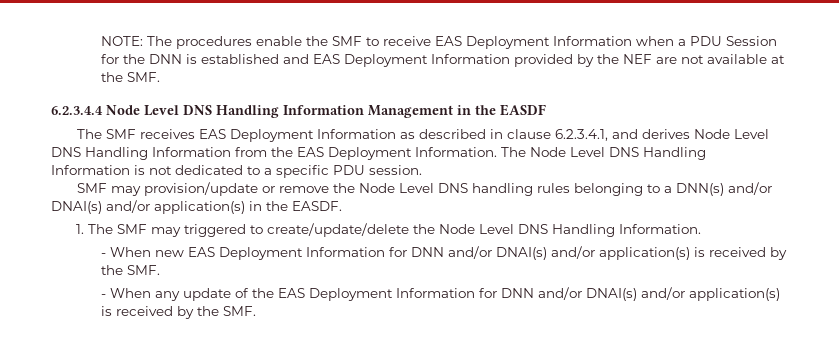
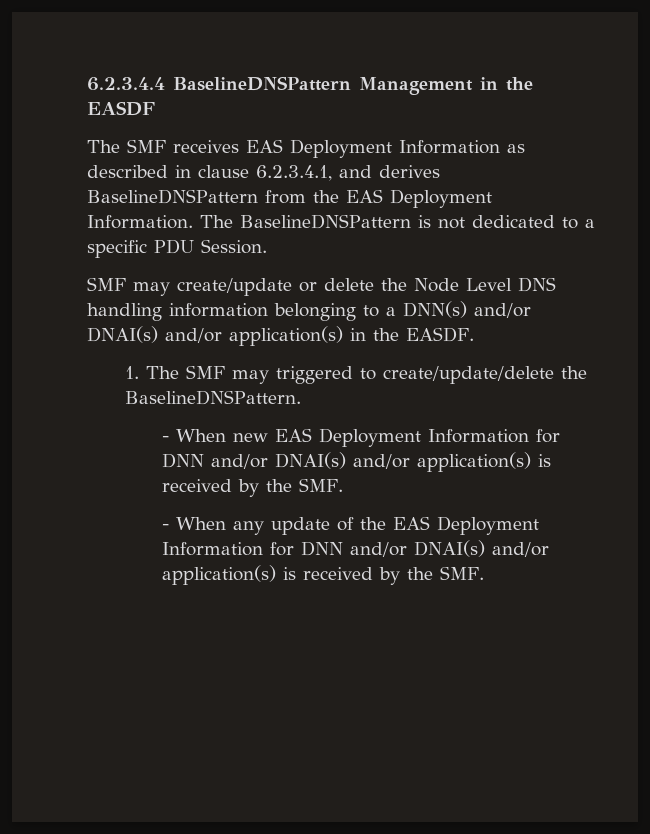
[101,36,778,49] [101,54,786,67] [101,72,161,82] [51,105,364,118] NOTE: The procedures enable the SMF to receive EAS Deployment Information when a PDU Session for the DNN is established and EAS Deployment Information provided by the NEF are not available at the SMF. // 6.2.3.4.4 Node Level DNS Handling Information -> [87,76,351,91] 6.2.3.4.4 BaselineDNSPattern
[693,129,769,139] [51,147,231,160] Node Level DNS Handling Information -> [87,189,258,204] BaselineDNSPattern
[530,147,706,160] [51,165,130,175] Node Level DNS Handling Information -> [240,214,411,229] BaselineDNSPattern
[369,165,422,175] [76,182,329,196] session. // SMF may provision/update or remove -> [201,239,267,254] [87,277,374,296] Session. // SMF may create/update or delete
[536,183,570,193] rules -> [169,303,268,317] information
[439,224,702,237] Node Level DNS Handling Information. -> [124,390,301,405] BaselineDNSPattern.

